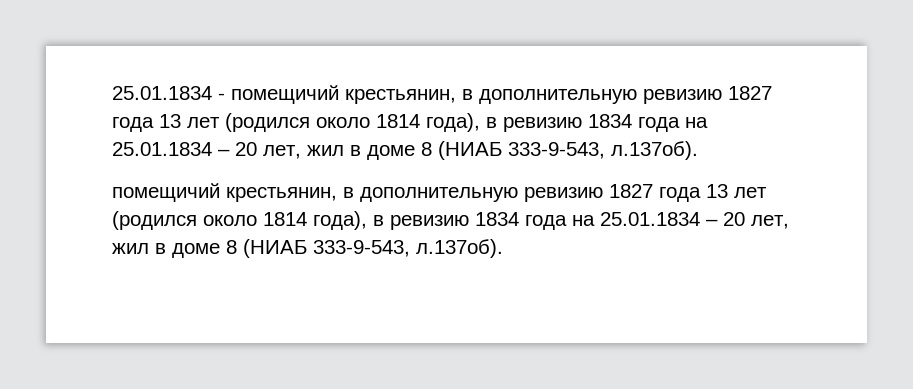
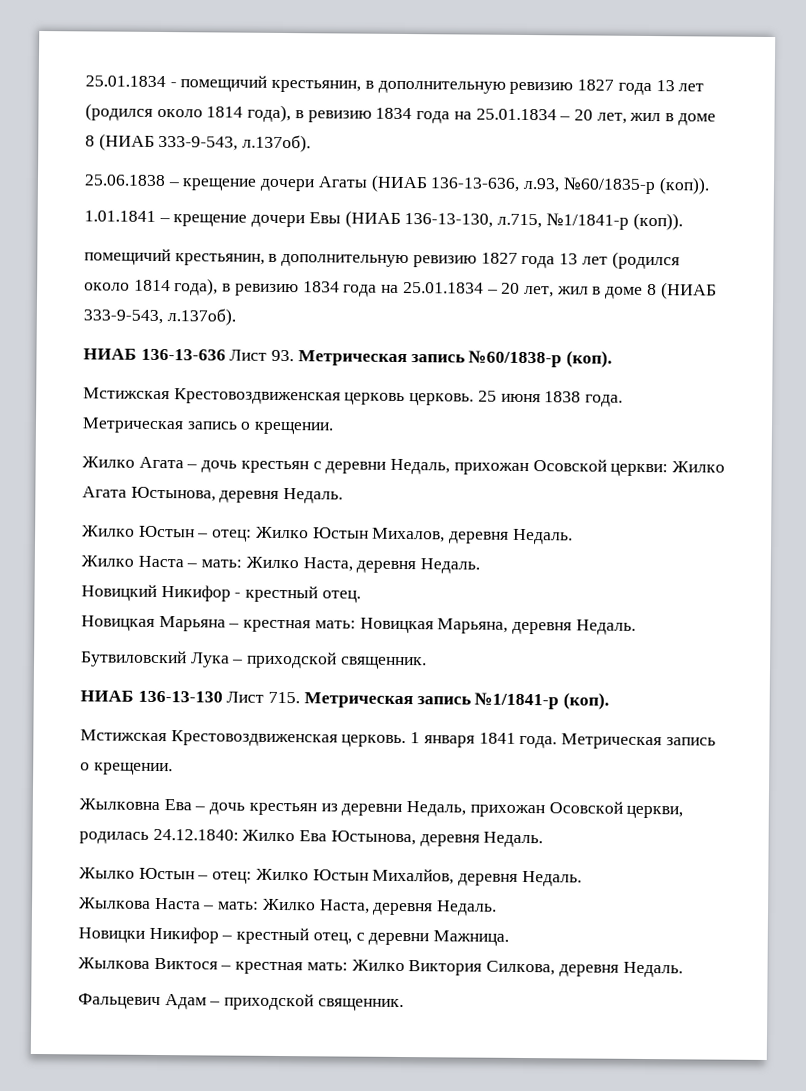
(698, 150) none -> [84,174,710,195] [84,210,683,231] // 25.06.1838 – крещение дочери Агаты (НИАБ 136-13-636, л.93, №60/1835-р (коп)). // 1.01.1841 – крещение дочери Евы (НИАБ 136-13-130, л.715, №1/1841-р (коп)).
(503, 248) none -> [83,348,613,368] [83,387,624,407] [82,417,335,435] [82,456,725,477] [82,486,344,504] [82,525,573,545] [81,555,481,574] [81,584,361,603] [81,615,636,635] [80,650,427,670] [80,690,610,710] [80,729,716,750] [80,762,173,776] [79,798,684,819] [79,828,544,848] [79,867,582,887] [79,897,498,916] [78,926,510,946] [78,957,683,978] [78,993,404,1012] // НИАБ 136-13-636 Лист 93. Метрическая запись №60/1838-р (коп). // Мстижская Крестовоздвиженская церковь церковь. 25 июня 1838 года. Метрическая запись о крещении. // Жилко Агата – дочь крестьян с деревни Недаль, прихожан Осовской церкви: Жилко Агата Юстынова, деревня Недаль. // Жилко Юстын – отец: Жилко Юстын Михалов, деревня Недаль. // Жилко Наста – мать: Жилко Наста, деревня Недаль. // Новицкий Никифор - крестный отец. // Новицкая Марьяна – крестная мать: Новицкая Марьяна, деревня Недаль. // Бутвиловский Лука – приходской священник. // НИАБ 136-13-130 Лист 715. Метрическая запись №1/1841-р (коп). // Мстижская Крестовоздвиженская церковь. 1 января 1841 года. Метрическая запись о крещении. // Жылковна Ева – дочь крестьян из деревни Недаль, прихожан Осовской церкви, родилась 24.12.1840: Жилко Ева Юстынова, деревня Недаль. // Жылко Юстын – отец: Жилко Юстын Михалйов, деревня Недаль. // Жылкова Наста – мать: Жилко Наста, деревня Недаль. // Новицки Никифор – крестный отец, с деревни Мажница. // Жылкова Виктося – крестная мать: Жилко Виктория Силкова, деревня Недаль. // Фальцевич Адам – приходской священник.

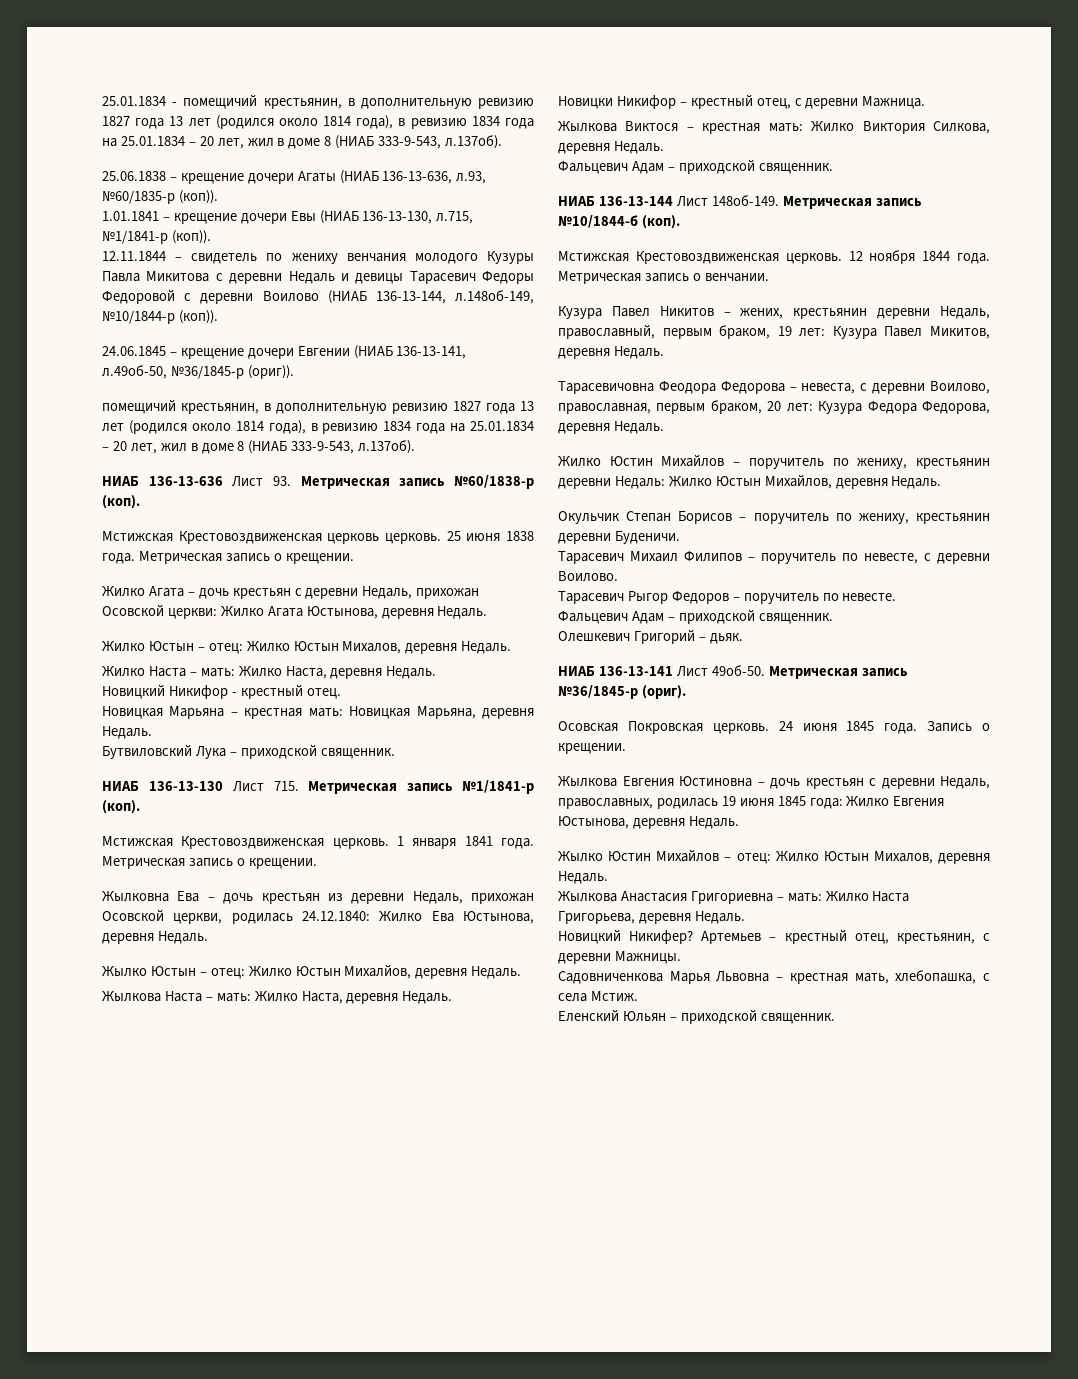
(683, 221) none -> [102,251,534,264] [102,271,534,284] [102,289,534,304] [102,310,218,324] [102,345,467,359] [102,365,294,379] // 12.11.1844 – свидетель по жениху венчания молодого Кузуры Павла Микитова с деревни Недаль и девицы Тарасевич Федоры Федоровой с деревни Воилово (НИАБ 136-13-144, л.148об-149, №10/1844-р (коп)). // 24.06.1845 – крещение дочери Евгении (НИАБ 136-13-141, л.49об-50, №36/1845-р (ориг)).
(404, 1005) none -> [558,195,921,209] [558,215,680,229] [558,250,990,264] [558,271,769,284] [558,306,991,319] [558,324,990,339] [558,346,664,359] [558,381,991,394] [558,400,991,414] [558,421,664,434] [558,454,990,469] [558,474,942,489] [558,511,990,524] [558,531,680,544] [558,551,990,564] [558,571,618,582] [558,591,897,604] [558,609,833,624] [558,629,743,644] [558,665,907,679] [558,685,686,699] [558,721,990,734] [558,743,626,754] [558,776,990,789] [558,796,945,809] [558,816,739,829] [558,849,990,864] [558,871,608,884] [558,891,910,904] [558,911,745,924] [558,929,990,944] [558,951,681,964] [558,970,990,984] [558,991,638,1002] [558,1009,835,1024] // НИАБ 136-13-144 Лист 148об-149. Метрическая запись №10/1844-б (коп). // Мстижская Крестовоздвиженская церковь. 12 ноября 1844 года. Метрическая запись о венчании. // Кузура Павел Никитов – жених, крестьянин деревни Недаль, православный, первым браком, 19 лет: Кузура Павел Микитов, деревня Недаль. // Тарасевичовна Феодора Федорова – невеста, с деревни Воилово, православная, первым браком, 20 лет: Кузура Федора Федорова, деревня Недаль. // Жилко Юстин Михайлов – поручитель по жениху, крестьянин деревни Недаль: Жилко Юстын Михайлов, деревня Недаль. // Окульчик Степан Борисов – поручитель по жениху, крестьянин деревни Буденичи. // Тарасевич Михаил Филипов – поручитель по невесте, с деревни Воилово. // Тарасевич Рыгор Федоров – поручитель по невесте. // Фальцевич Адам – приходской священник. // Олешкевич Григорий – дьяк. // НИАБ 136-13-141 Лист 49об-50. Метрическая запись №36/1845-р (ориг). // Осовская Покровская церковь. 24 июня 1845 года. Запись о крещении. // Жылкова Евгения Юстиновна – дочь крестьян с деревни Недаль, православных, родилась 19 июня 1845 года: Жилко Евгения Юстынова, деревня Недаль. // Жылко Юстин Михайлов – отец: Жилко Юстын Михалов, деревня Недаль. // Жылкова Анастасия Григориевна – мать: Жилко Наста Григорьева, деревня Недаль. // Новицкий Никифер? Артемьев – крестный отец, крестьянин, с деревни Мажницы. // Садовниченкова Марья Львовна – крестная мать, хлебопашка, с села Мстиж. // Еленский Юльян – приходской священник.

